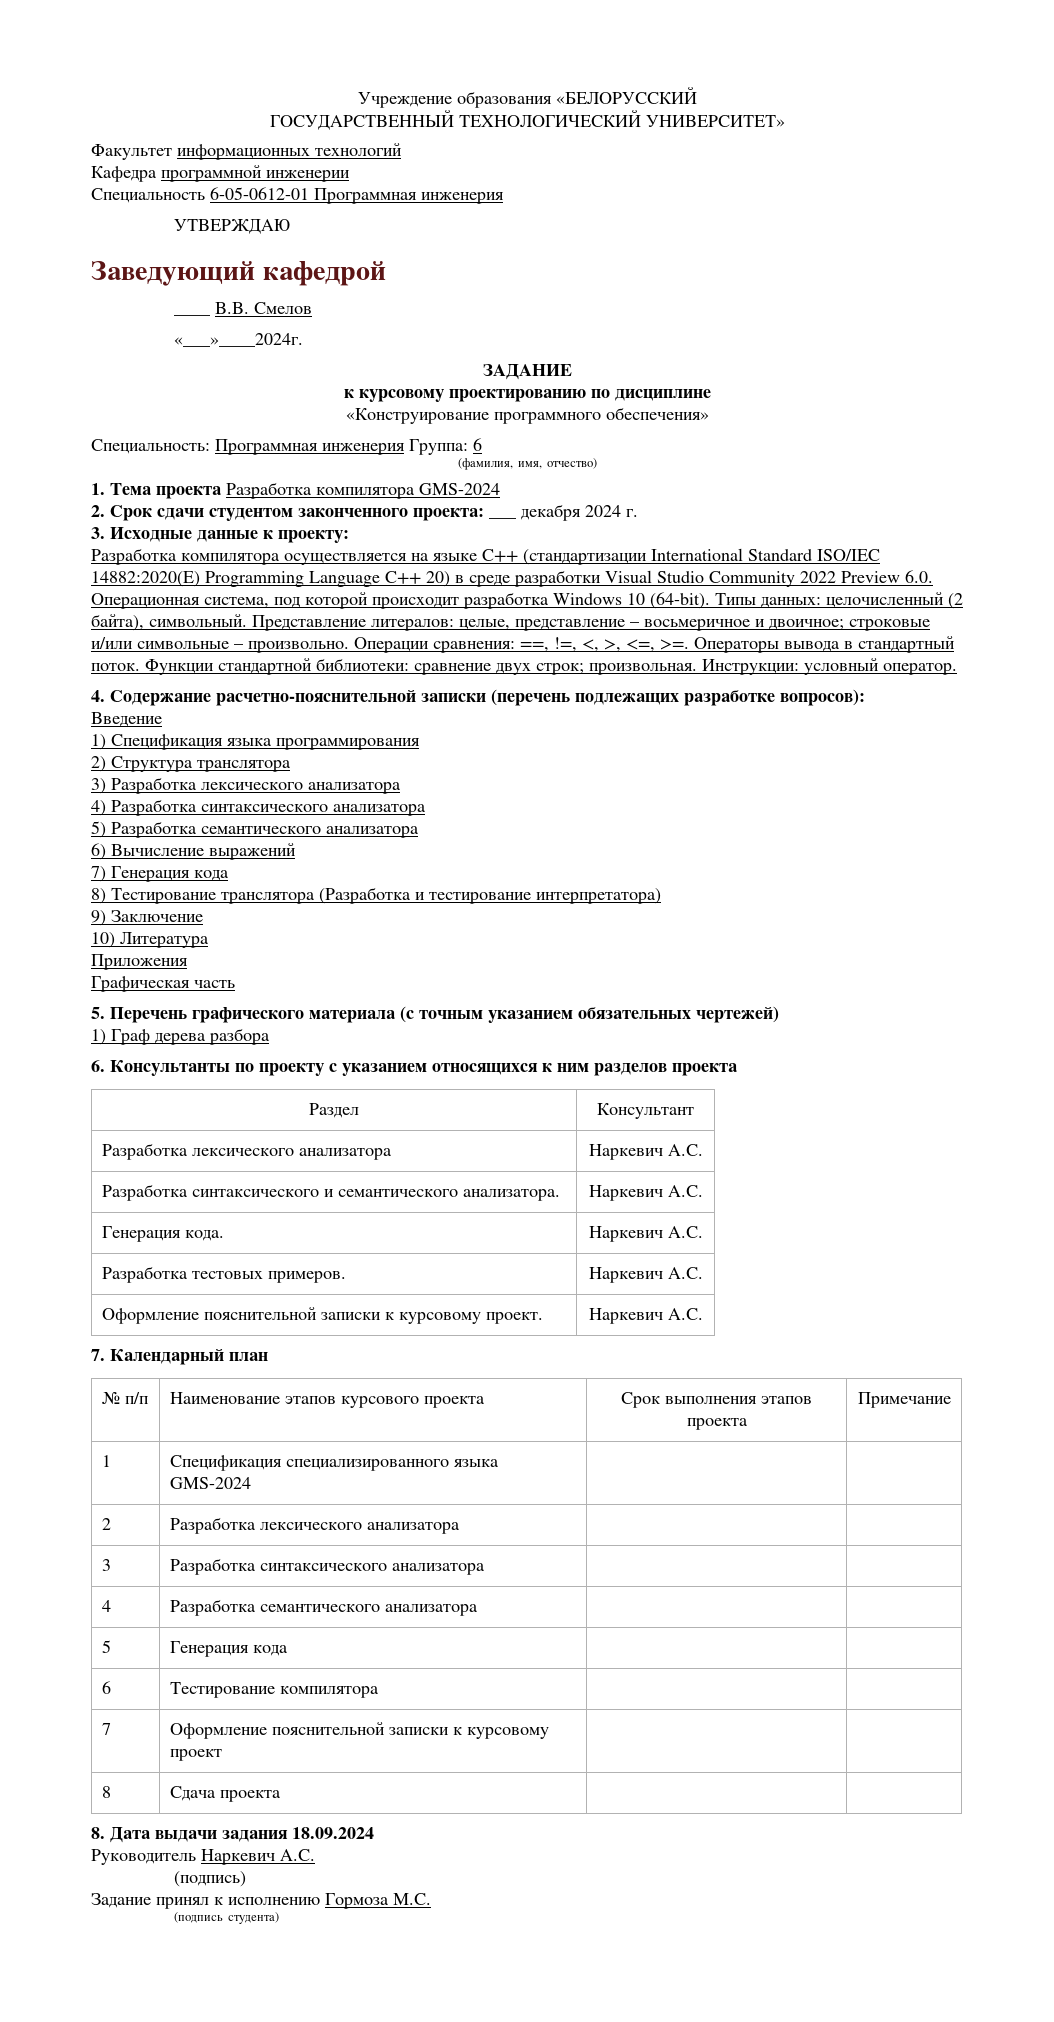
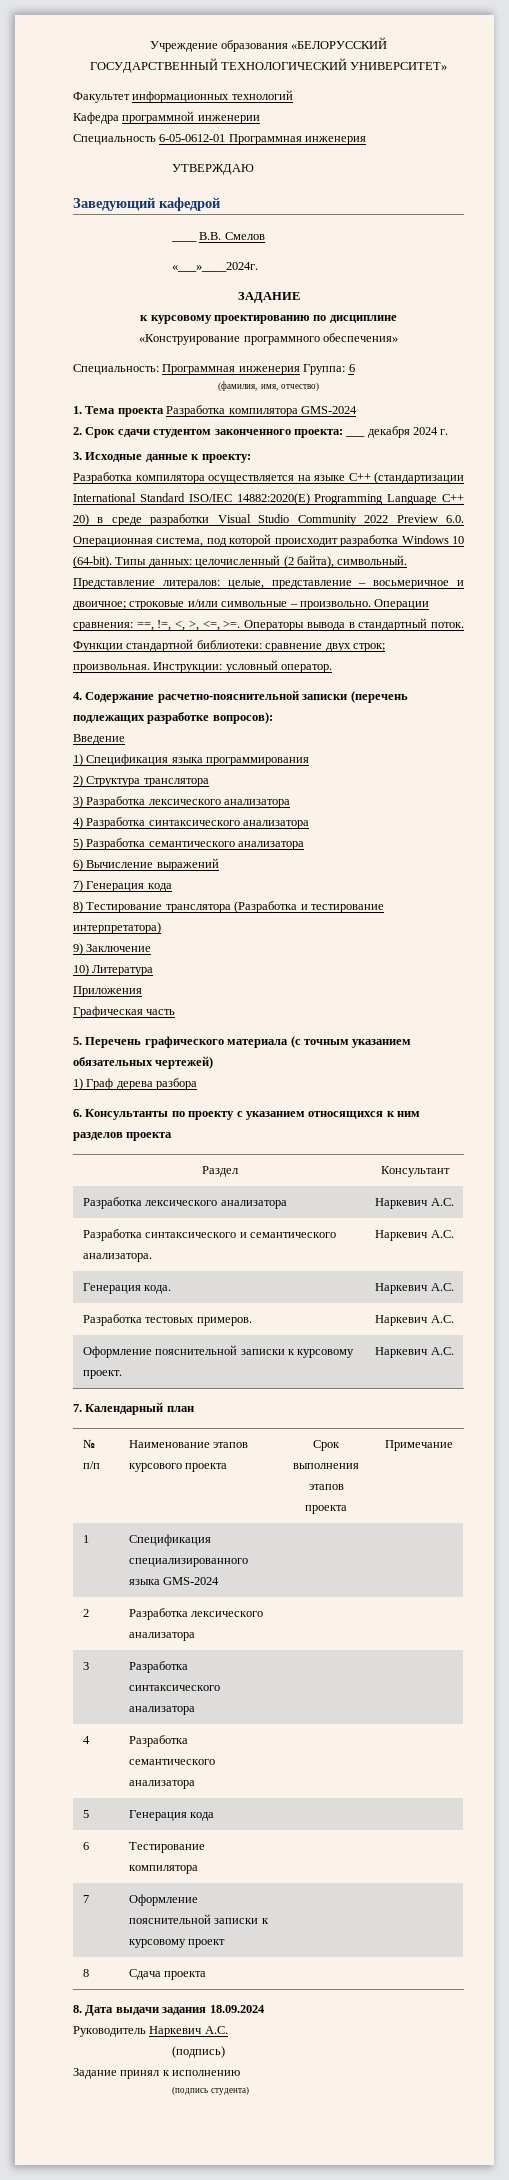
[325,1893,431,1909] Гормоза М.С. -> (241, 2073) none

